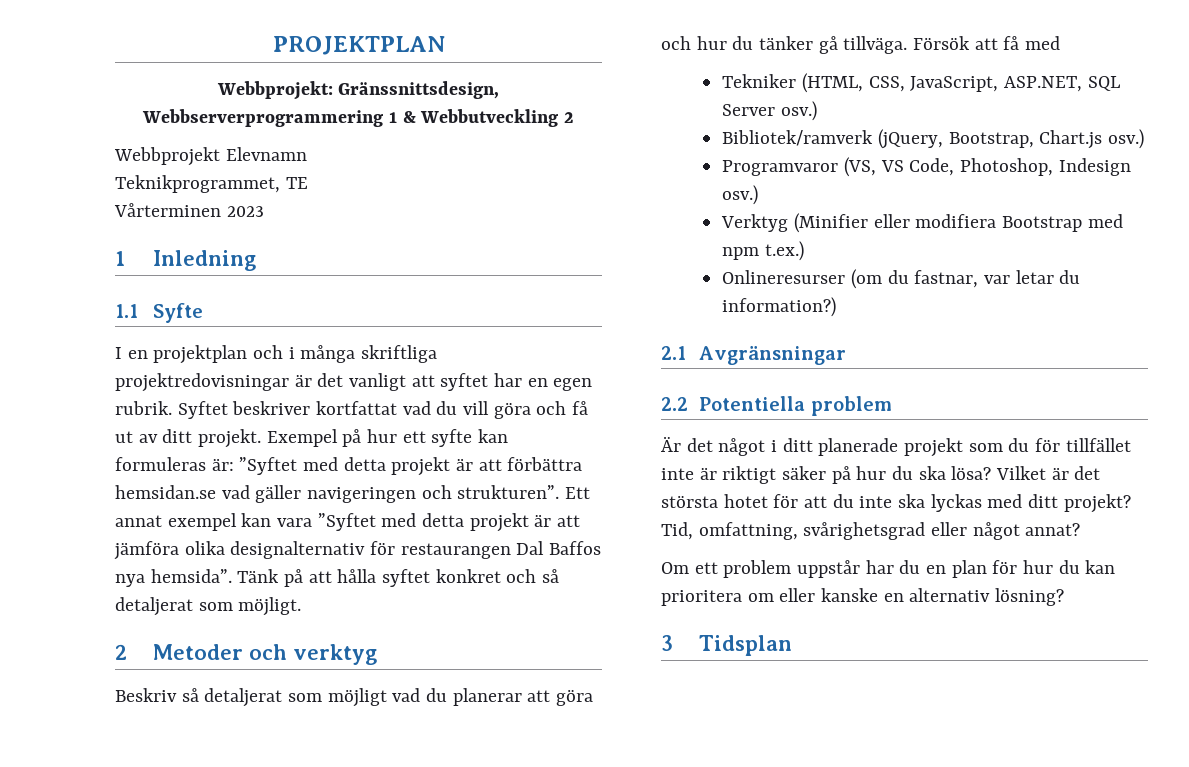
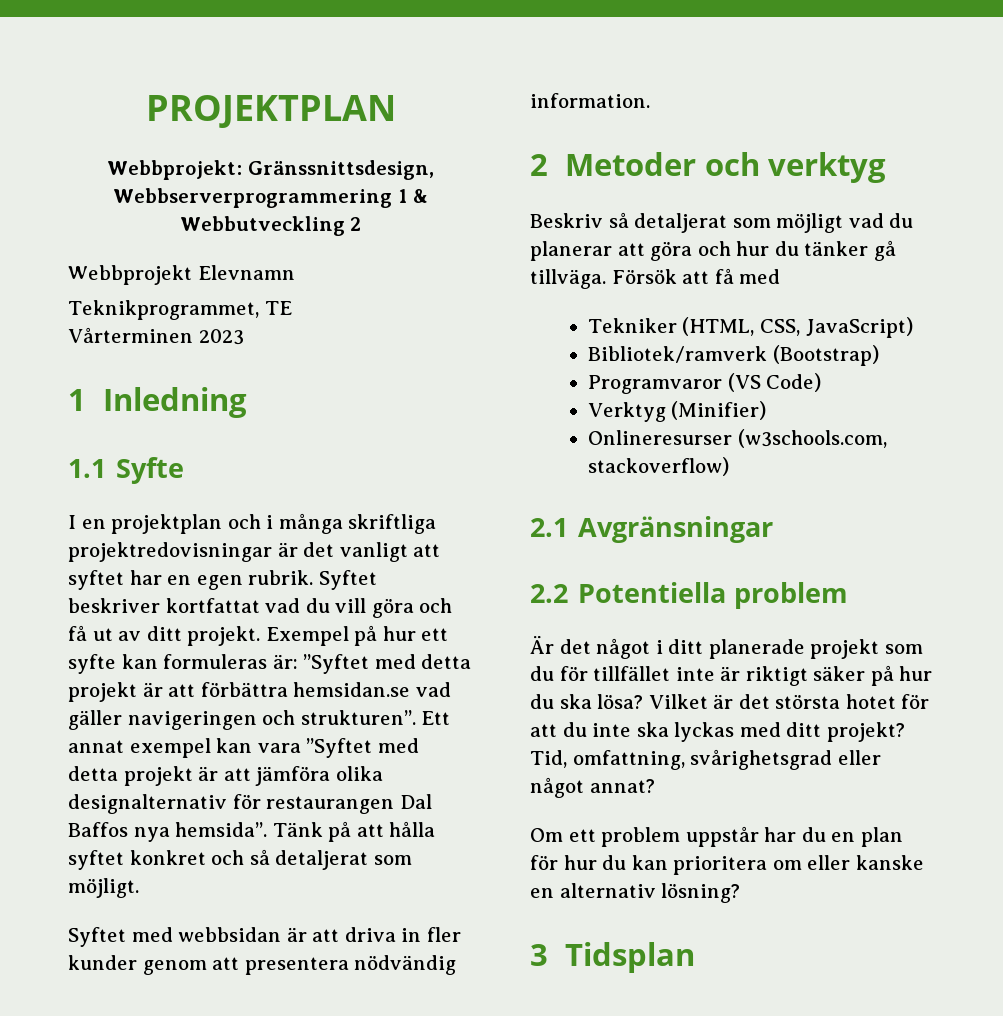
(302, 606) none -> [68,927,461,947] [68,955,457,975] [530,93,650,108] // Syftet med webbsidan är att driva in fler kunder genom att presentera nödvändig information.
[910,76,1120,92] [722,101,818,121] [722,129,1145,149] [722,157,1131,177] [722,185,759,205] [721,213,1123,233] [722,241,805,261] [722,269,1081,289] [722,297,837,317] JavaScript, ASP.NET, SQL Server osv.) // Bibliotek/ramverk (jQuery, Bootstrap, Chart.js osv.) // Programvaror (VS, VS Code, Photoshop, Indesign osv.) // Verktyg (Minifier eller modifiera Bootstrap med npm t.ex.) // Onlineresurser (om du fastnar, var letar du information?) -> [805,317,913,338] [587,345,879,366] [587,373,822,394] [587,401,767,422] [587,429,887,448] [587,457,729,476] JavaScript) // Bibliotek/ramverk (Bootstrap) // Programvaror (VS Code) // Verktyg (Minifier) // Onlineresurser (w3schools.com, stackoverflow)

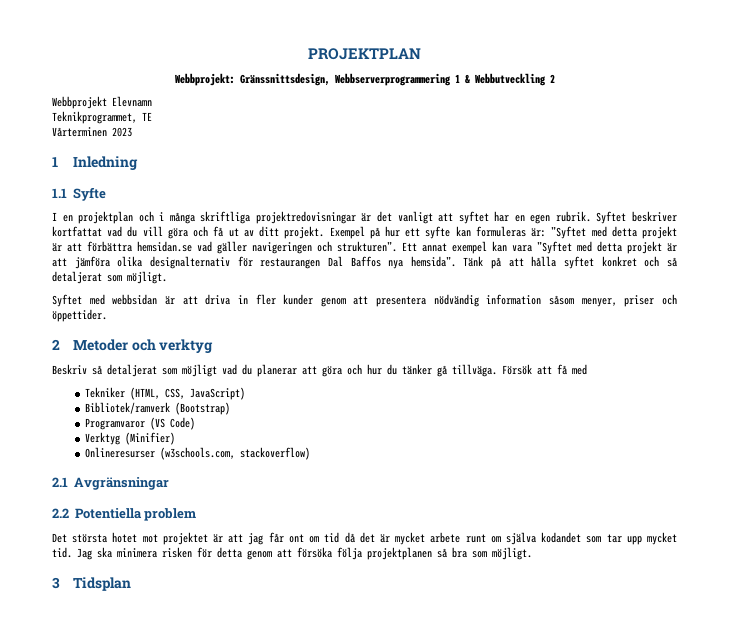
[530,93,650,108] information. -> [486,294,677,307] [52,309,107,322] information såsom menyer, priser och öppettider.
[530,635,923,659] [530,665,933,686] [530,694,930,709] [530,722,905,742] [530,749,881,770] [530,777,655,798] [530,826,903,847] [530,855,924,875] [530,883,741,903] Är det något i ditt planerade projekt som du för tillfället inte är riktigt säker på hur du ska lösa? Vilket är det största hotet för att du inte ska lyckas med ditt projekt? Tid, omfattning, svårighetsgrad eller något annat? // Om ett problem uppstår har du en plan för hur du kan prioritera om eller kanske en alternativ lösning? -> [52,532,677,545] [52,547,532,560] Det största hotet mot projektet är att jag får ont om tid då det är mycket arbete runt om själva kodandet som tar upp mycket tid. Jag ska minimera risken för detta genom att försöka följa projektplanen så bra som möjligt.

